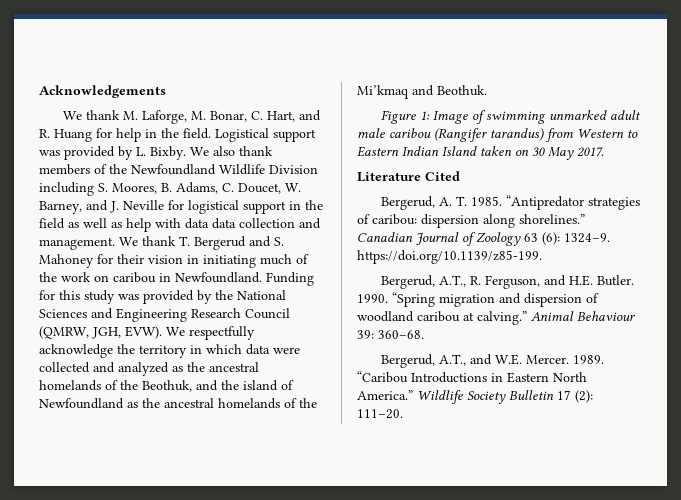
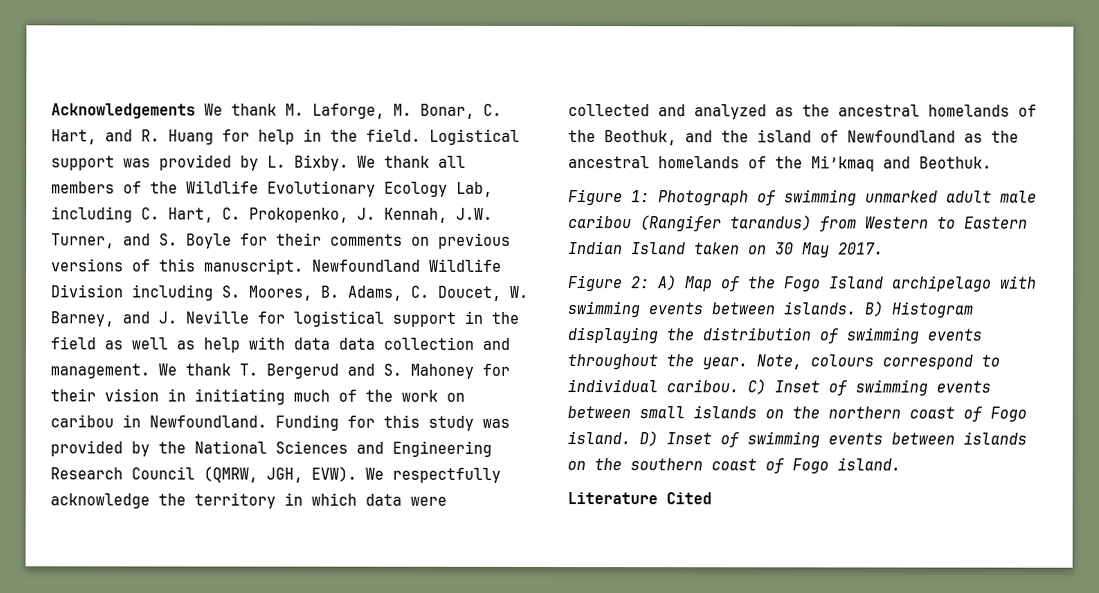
(166, 91) // -> (196, 111) none
[213,146,273,156] also thank -> [384,155,466,168] thank all
(127, 169) none -> [186,180,493,197] [51,206,493,223] [51,232,511,249] [51,258,304,275] Wildlife Evolutionary Ecology Lab, including C. Hart, C. Prokopenko, J. Kennah, J.W. Turner, and S. Boyle for their comments on previous versions of this manuscript.
[432,111,468,124] Image -> [658,190,749,206] Photograph
[357,171,460,182] [380,195,640,210] [357,214,585,228] [357,232,610,246] [357,250,542,264] [380,275,634,289] [357,292,599,307] [357,311,635,325] [357,330,424,339] [380,354,604,368] [357,371,587,383] [357,390,593,404] [357,409,403,419] Literature Cited // Bergerud, A. T. 1985. “Antipredator strategies of caribou: dispersion along shorelines.” Canadian Journal of Zoology 63 (6): 1324–9. https://doi.org/10.1139/z85-199. // Bergerud, A.T., R. Ferguson, and H.E. Butler. 1990. “Spring migration and dispersion of woodland caribou at calving.” Animal Behaviour 39: 360–68. // Bergerud, A.T., and W.E. Mercer. 1989. “Caribou Introductions in Eastern North America.” Wildlife Society Bulletin 17 (2): 111–20. -> [568,275,1037,292] [567,301,973,318] [567,327,982,344] [567,354,1000,370] [567,379,991,396] [567,405,1027,422] [567,431,1027,448] [567,457,901,474] [567,492,712,505] Figure 2: A) Map of the Fogo Island archipelago with swimming events between islands. B) Histogram displaying the distribution of swimming events throughout the year. Note, colours correspond to individual caribou. C) Inset of swimming events between small islands on the northern coast of Fogo island. D) Inset of swimming events between islands on the southern coast of Fogo island. // Literature Cited

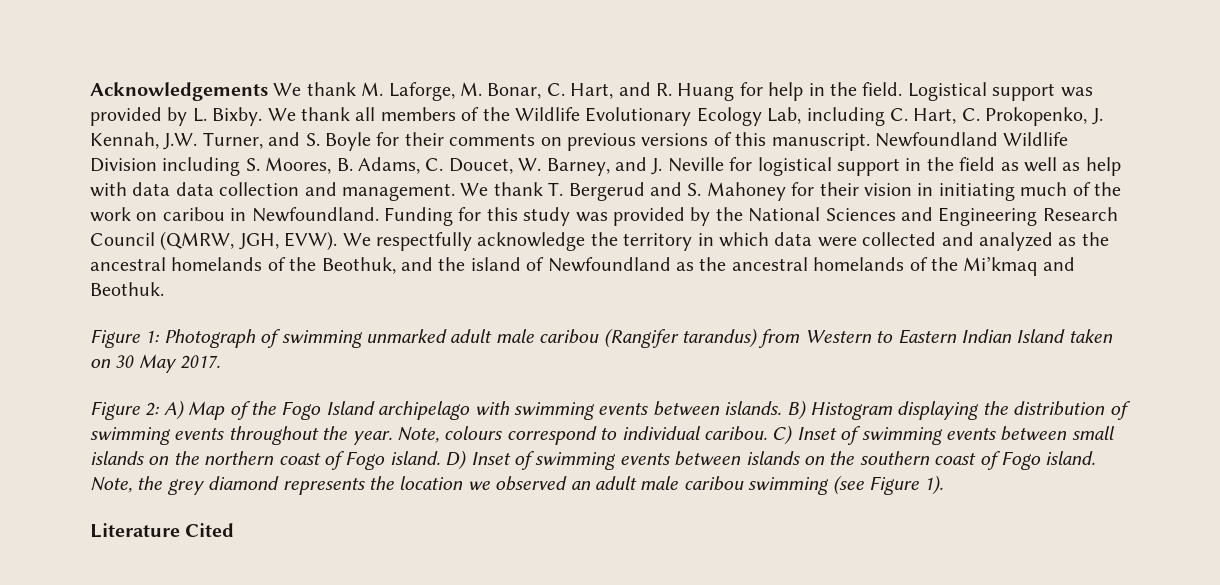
(901, 464) none -> [90,475,944,495] Note, the grey diamond represents the location we observed an adult male caribou swimming (see Figure 1).

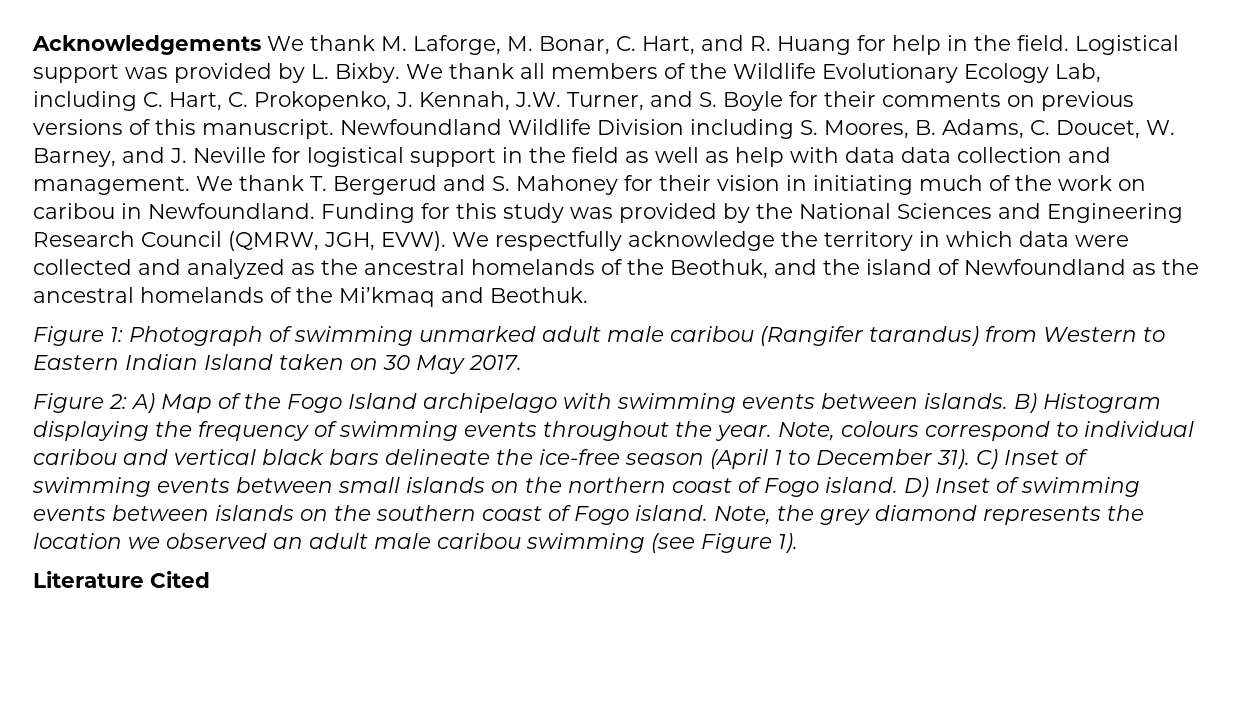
[1013,401,1106,416] distribution -> [198,421,309,441] frequency
[703,426,767,441] caribou. -> [33,449,970,469] caribou and vertical black bars delineate the ice-free season (April 1 to December 31).

